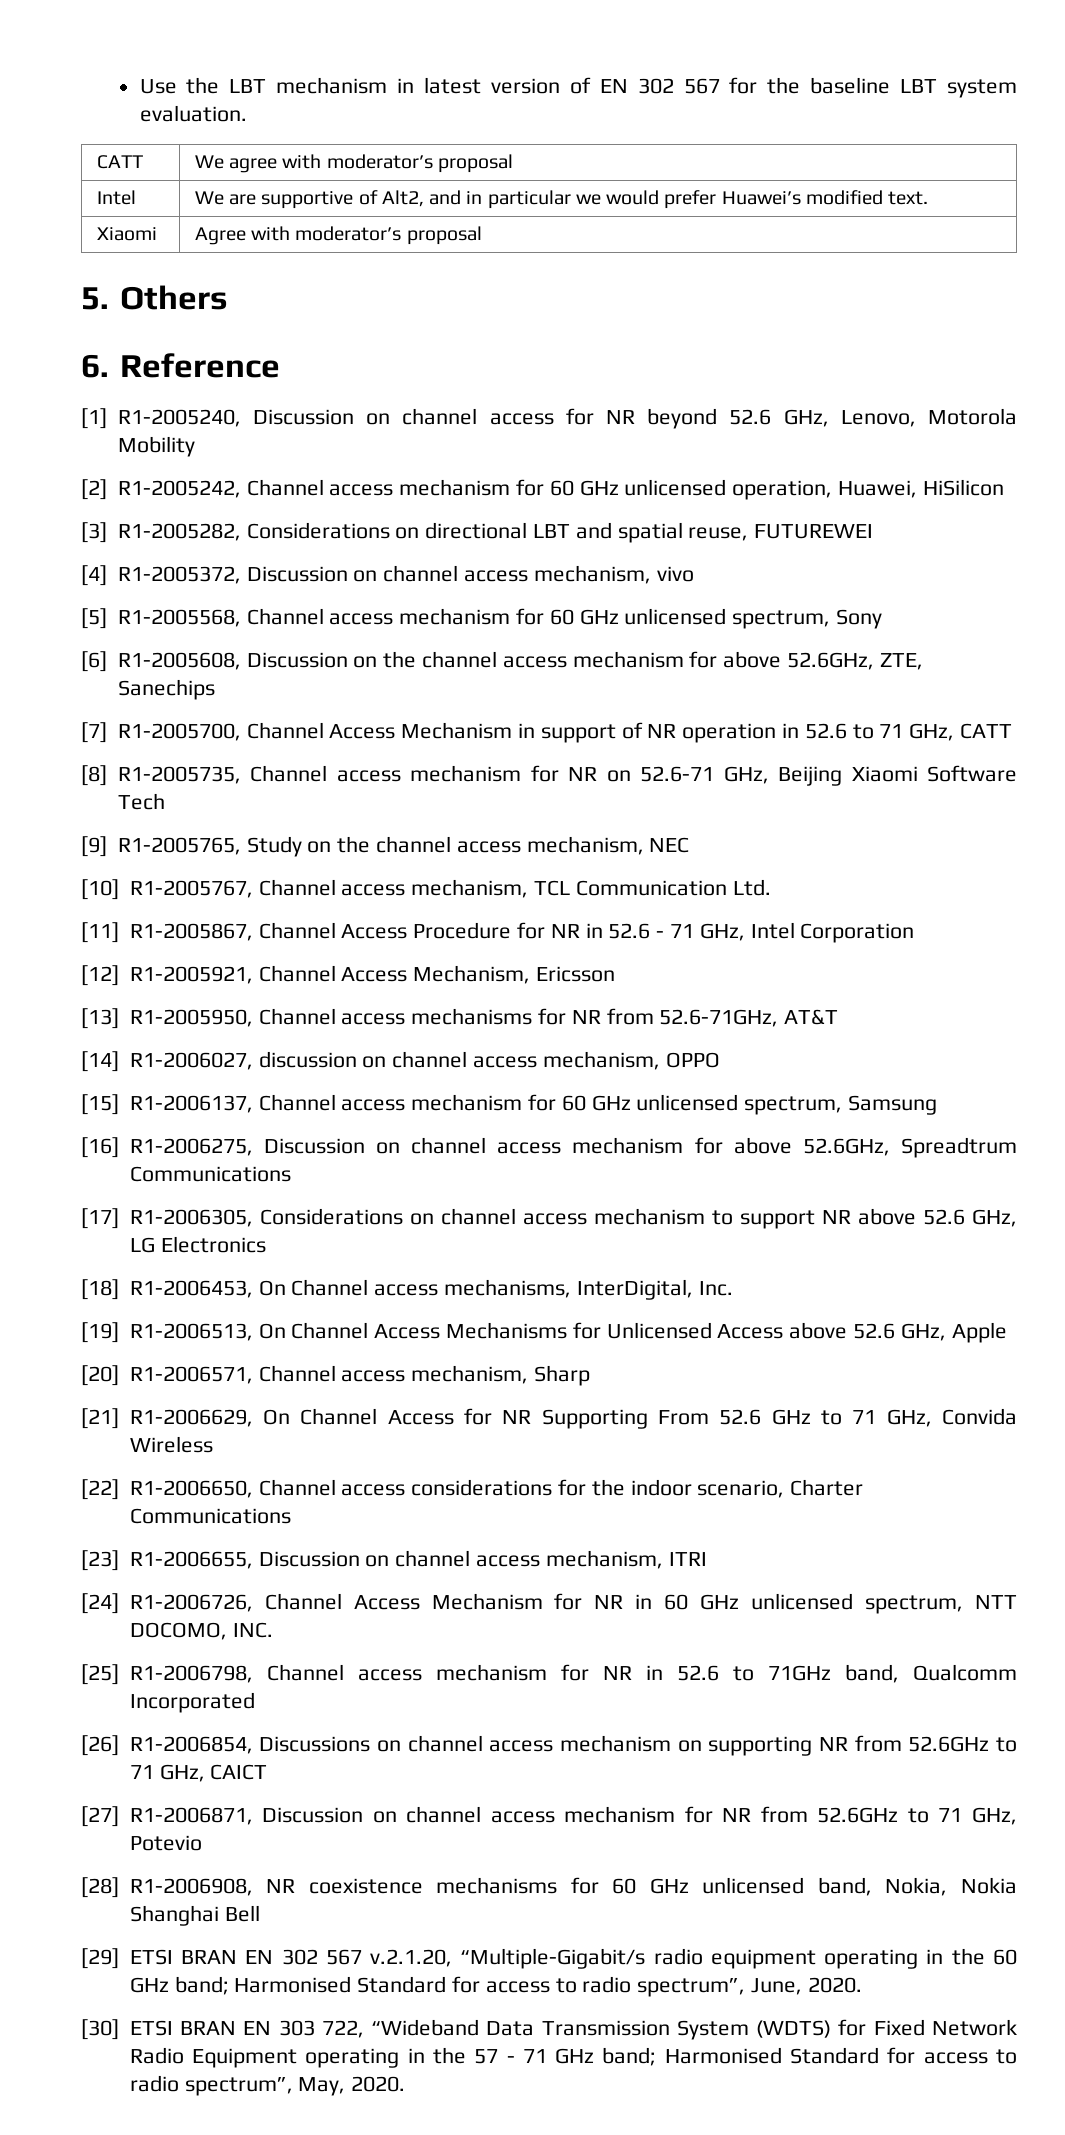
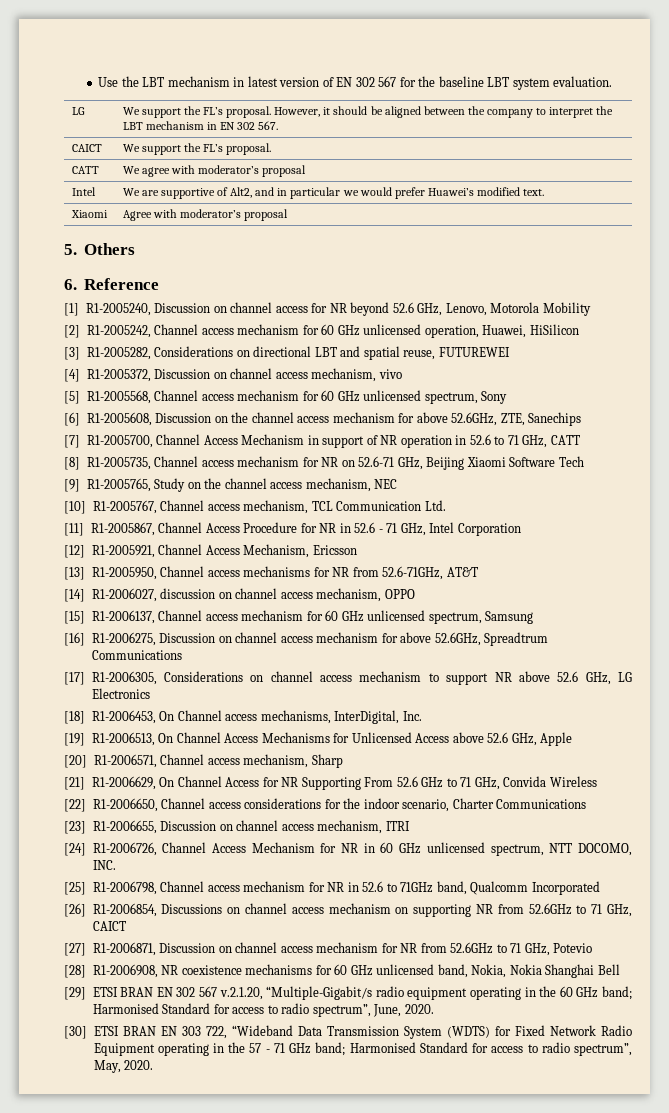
(247, 113) none -> [71,107,85,115] [122,106,614,118] [122,121,279,130] [71,144,102,152] [122,143,272,155] // LG | We support the FL’s proposal. However, it should be aligned between the company to interpret the LBT mechanism in EN 302 567. // CAICT | We support the FL’s proposal.

